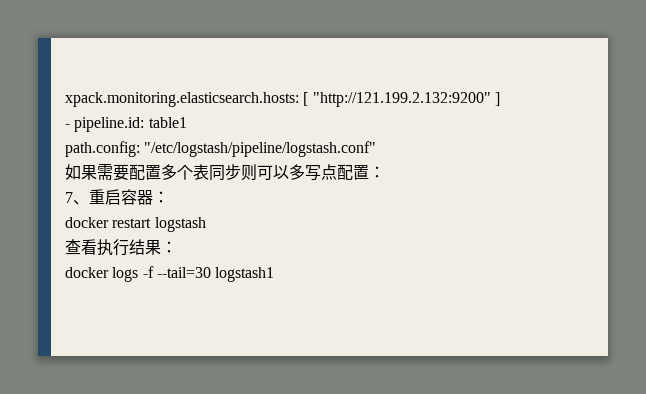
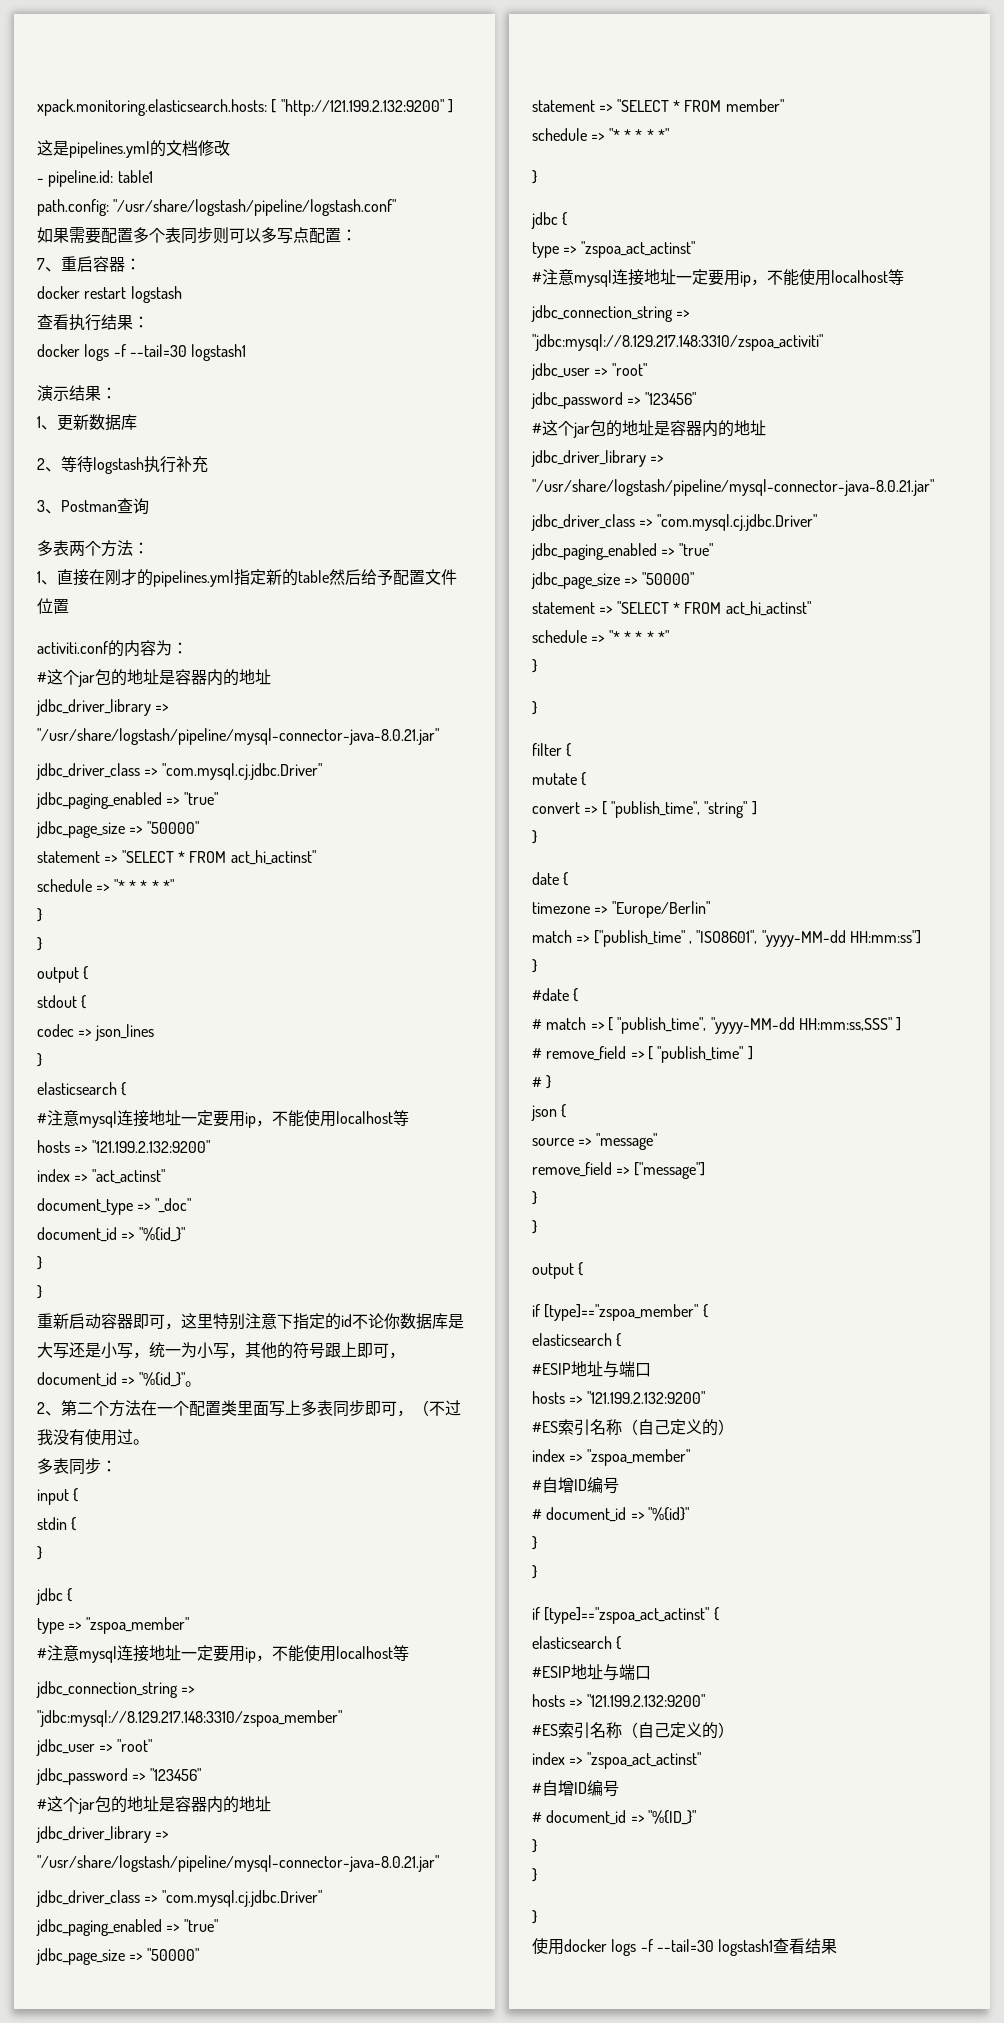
(500, 99) none -> [37,140,230,158] // 这是pipelines.yml的文档修改
[144,141,377,157] "/etc/logstash/pipeline/logstash.conf" -> [113,199,397,216] "/usr/share/logstash/pipeline/logstash.conf"
(275, 274) none -> [37,385,117,401] [37,414,137,431] [37,456,208,474] [37,498,149,515] [37,540,149,557] [37,569,457,587] [37,598,69,614] [37,640,188,657] [37,669,271,687] [36,699,170,716] [37,728,439,745] [36,763,322,780] [36,792,218,809] [36,821,199,838] [37,850,316,865] [37,879,174,892] [37,908,42,922] [37,937,42,951] [37,966,89,983] [37,995,87,1009] [37,1024,154,1041] [37,1053,42,1067] [37,1082,127,1096] [37,1110,409,1128] [37,1140,210,1153] [37,1169,165,1184] [37,1198,191,1215] [37,1227,185,1242] [37,1256,42,1270] [37,1285,42,1299] [37,1313,464,1330] [37,1342,405,1359] [37,1372,201,1387] [37,1400,461,1417] [37,1429,149,1446] [37,1458,117,1475] [37,1488,79,1505] [37,1517,77,1531] [37,1546,42,1560] [36,1588,73,1605] [37,1617,189,1634] [37,1645,409,1663] [36,1681,196,1698] [37,1710,342,1727] [36,1739,152,1756] [36,1768,201,1785] [37,1796,271,1814] [36,1826,170,1843] [37,1855,439,1872] [36,1890,322,1907] [36,1919,218,1936] [36,1948,199,1965] [532,99,784,112] [532,128,669,141] [532,170,537,184] [531,212,568,229] [532,241,695,258] [532,269,904,287] [531,305,691,322] [532,334,823,351] [531,363,647,380] [531,392,696,409] [532,420,766,438] [531,450,665,467] [532,479,934,496] [531,514,817,531] [531,543,713,560] [531,572,694,589] [532,601,811,616] [532,630,669,643] [532,659,537,673] [532,701,537,715] [532,743,572,757] [532,772,587,786] [532,801,757,818] [532,830,537,844] [532,872,569,886] [532,901,710,918] [532,930,921,947] [532,959,537,973] [532,988,579,1002] [532,1017,902,1034] [532,1046,753,1063] [532,1075,552,1089] [531,1104,567,1121] [532,1133,657,1150] [532,1162,705,1179] [532,1191,537,1205] [532,1220,537,1234] [532,1262,584,1279] [532,1304,708,1321] [532,1333,622,1347] [532,1361,651,1378] [532,1391,705,1404] [532,1419,734,1436] [532,1449,690,1466] [532,1477,619,1494] [532,1507,689,1522] [532,1536,537,1550] [532,1565,537,1579] [532,1607,719,1624] [532,1636,622,1650] [532,1664,651,1681] [532,1694,705,1707] [532,1722,734,1739] [532,1752,701,1769] [532,1780,619,1797] [532,1810,696,1825] [532,1839,537,1853] [532,1868,537,1882] [532,1910,537,1924] [532,1938,838,1956] // 演示结果： // 1、更新数据库 // 2、等待logstash执行补充 // 3、Postman查询 // 多表两个方法： // 1、直接在刚才的pipelines.yml指定新的table然后给予配置文件位置 // activiti.conf的内容为： // #这个jar包的地址是容器内的地址 // jdbc_driver_library => "/usr/share/logstash/pipeline/mysql-connector-java-8.0.21.jar" // jdbc_driver_class => "com.mysql.cj.jdbc.Driver" // jdbc_paging_enabled => "true" // jdbc_page_size => "50000" // statement => "SELECT * FROM act_hi_actinst" // schedule => "* * * * *" // } // } // output { // stdout { // codec => json_lines // } // elasticsearch { // #注意mysql连接地址一定要用ip，不能使用localhost等 // hosts => "121.199.2.132:9200" // index => "act_actinst" // document_type => "_doc" // document_id => "%{id_}" // } // } // 重新启动容器即可，这里特别注意下指定的id不论你数据库是大写还是小写，统一为小写，其他的符号跟上即可，document_id => "%{id_}"。 // 2、第二个方法在一个配置类里面写上多表同步即可，（不过我没有使用过。 // 多表同步： // input { // stdin { // } // jdbc { // type => "zspoa_member" // #注意mysql连接地址一定要用ip，不能使用localhost等 // jdbc_connection_string => "jdbc:mysql://8.129.217.148:3310/zspoa_member" // jdbc_user => "root" // jdbc_password => "123456" // #这个jar包的地址是容器内的地址 // jdbc_driver_library => "/usr/share/logstash/pipeline/mysql-connector-java-8.0.21.jar" // jdbc_driver_class => "com.mysql.cj.jdbc.Driver" // jdbc_paging_enabled => "true" // jdbc_page_size => "50000" // statement => "SELECT * FROM member" // schedule => "* * * * *" // } // jdbc { // type => "zspoa_act_actinst" // #注意mysql连接地址一定要用ip，不能使用localhost等 // jdbc_connection_string => "jdbc:mysql://8.129.217.148:3310/zspoa_activiti" // jdbc_user => "root" // jdbc_password => "123456" // #这个jar包的地址是容器内的地址 // jdbc_driver_library => "/usr/share/logstash/pipeline/mysql-connector-java-8.0.21.jar" // jdbc_driver_class => "com.mysql.cj.jdbc.Driver" // jdbc_paging_enabled => "true" // jdbc_page_size => "50000" // statement => "SELECT * FROM act_hi_actinst" // schedule => "* * * * *" // } // } // filter { // mutate { // convert => [ "publish_time", "string" ] // } // date { // timezone => "Europe/Berlin" // match => ["publish_time" , "ISO8601", "yyyy-MM-dd HH:mm:ss"] // } // #date { // # match => [ "publish_time", "yyyy-MM-dd HH:mm:ss,SSS" ] // # remove_field => [ "publish_time" ] // # } // json { // source => "message" // remove_field => ["message"] // } // } // output { // if [type]=="zspoa_member" { // elasticsearch { // #ESIP地址与端口 // hosts => "121.199.2.132:9200" // #ES索引名称（自己定义的） // index => "zspoa_member" // #自增ID编号 // # document_id => "%{id}" // } // } // if [type]=="zspoa_act_actinst" { // elasticsearch { // #ESIP地址与端口 // hosts => "121.199.2.132:9200" // #ES索引名称（自己定义的） // index => "zspoa_act_actinst" // #自增ID编号 // # document_id => "%{ID_}" // } // } // } // 使用docker logs -f --tail=30 logstash1查看结果

